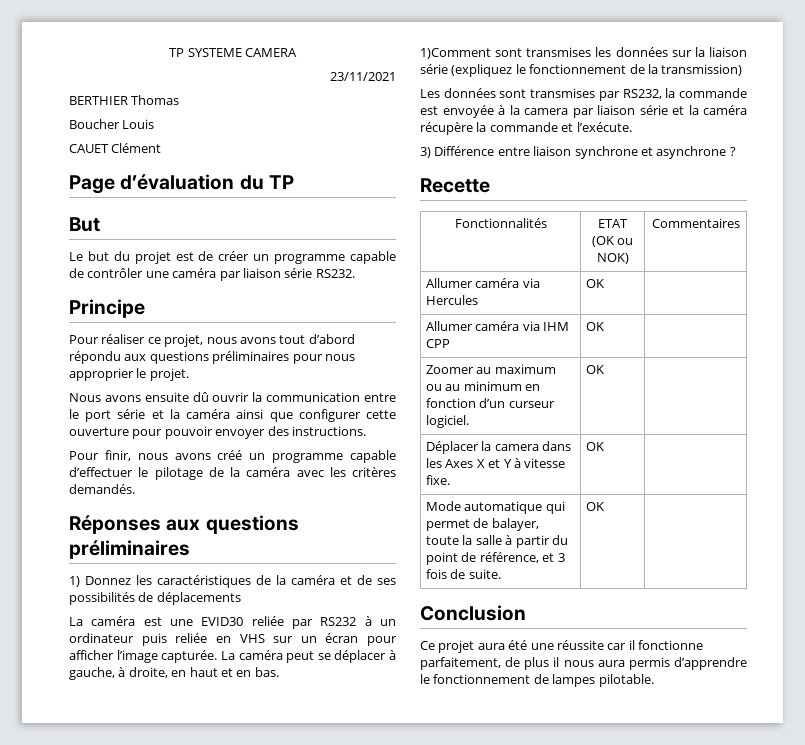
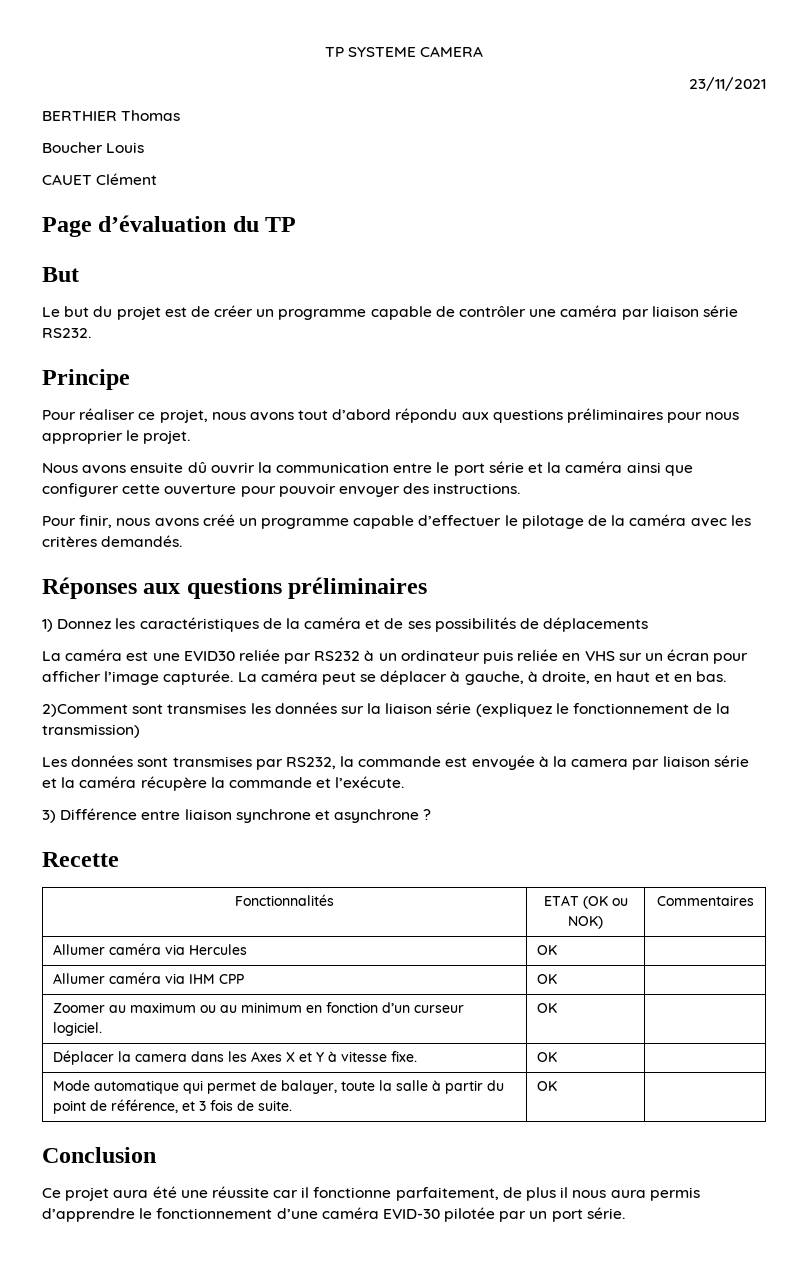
[420,48,491,59] 1)Comment -> [42,704,128,717] 2)Comment
[533,674,654,687] de lampes pilotable. -> [276,1207,625,1222] d’une caméra EVID-30 pilotée par un port série.

